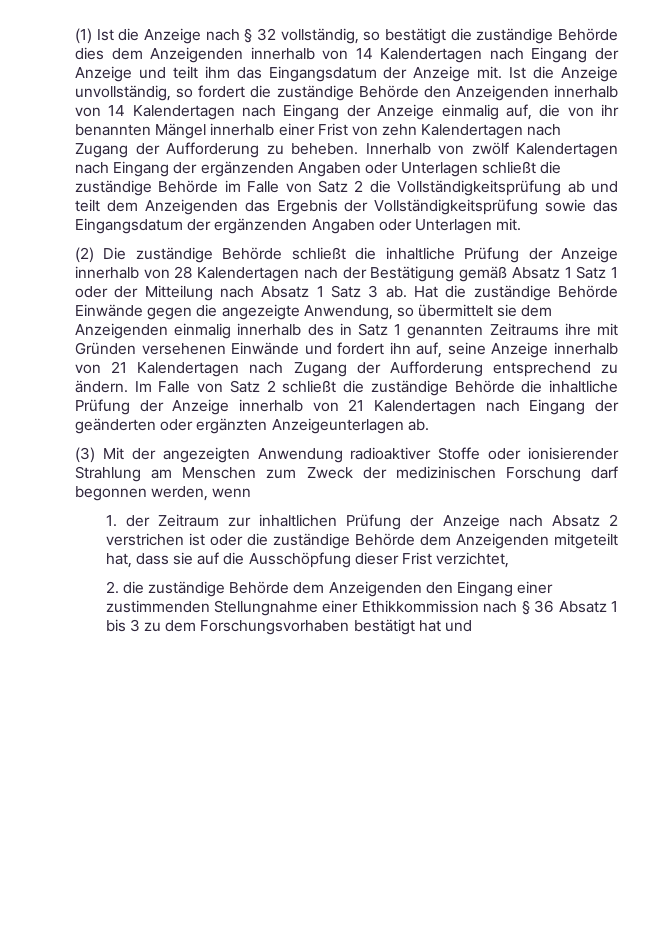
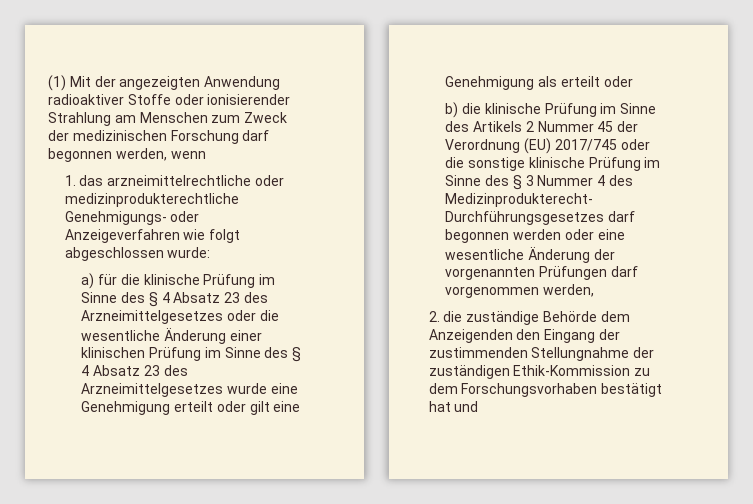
[96,28,618,44] [75,47,619,63] [75,66,618,82] [75,85,618,101] [75,104,620,120] [75,123,562,139] [75,142,618,158] [75,161,562,177] [75,180,618,196] [75,199,618,215] [75,218,522,234] [75,247,618,263] [75,266,619,282] [75,285,618,301] [75,304,553,320] [75,323,618,339] [75,342,618,358] [75,361,618,377] [75,380,619,396] [75,399,619,415] [75,418,429,434] [75,447,95,463] Ist die Anzeige nach § 32 vollständig, so bestätigt die zuständige Behörde dies dem Anzeigenden innerhalb von 14 Kalendertagen nach Eingang der Anzeige und teilt ihm das Eingangsdatum der Anzeige mit. Ist die Anzeige unvollständig, so fordert die zuständige Behörde den Anzeigenden innerhalb von 14 Kalendertagen nach Eingang der Anzeige einmalig auf, die von ihr benannten Mängel innerhalb einer Frist von zehn Kalendertagen nach Zugang der Aufforderung zu beheben. Innerhalb von zwölf Kalendertagen nach Eingang der ergänzenden Angaben oder Unterlagen schließt die zuständige Behörde im Falle von Satz 2 die Vollständigkeitsprüfung ab und teilt dem Anzeigenden das Ergebnis der Vollständigkeitsprüfung sowie das Eingangsdatum der ergänzenden Angaben oder Unterlagen mit. // (2) Die zuständige Behörde schließt die inhaltliche Prüfung der Anzeige innerhalb von 28 Kalendertagen nach der Bestätigung gemäß Absatz 1 Satz 1 oder der Mitteilung nach Absatz 1 Satz 3 ab. Hat die zuständige Behörde Einwände gegen die angezeigte Anwendung, so übermittelt sie dem Anzeigenden einmalig innerhalb des in Satz 1 genannten Zeitraums ihre mit Gründen versehenen Einwände und fordert ihn auf, seine Anzeige innerhalb von 21 Kalendertagen nach Zugang der Aufforderung entsprechend zu ändern. Im Falle von Satz 2 schließt die zuständige Behörde die inhaltliche Prüfung der Anzeige innerhalb von 21 Kalendertagen nach Eingang der geänderten oder ergänzten Anzeigeunterlagen ab. // (3) -> (66, 83) none
[125,514,619,530] [105,533,618,549] [105,552,510,568] der Zeitraum zur inhaltlichen Prüfung der Anzeige nach Absatz 2 verstrichen ist oder die zuständige Behörde dem Anzeigenden mitgeteilt hat, dass sie auf die Ausschöpfung dieser Frist verzichtet, -> [79,175,284,186] [64,193,239,207] [64,211,200,225] [64,229,241,243] [64,247,211,261] [81,273,276,289] [81,292,268,307] [81,310,279,324] [81,327,262,344] [81,347,302,362] [81,365,188,376] [81,383,298,397] [81,401,301,415] [445,76,633,90] [445,102,657,118] [445,121,639,132] [445,138,650,154] [445,157,661,171] [445,175,633,190] [445,193,594,207] [445,211,635,225] [445,229,625,243] [445,246,615,263] [445,266,638,280] [445,284,594,298] das arzneimittelrechtliche oder medizinprodukterechtliche Genehmigungs- oder Anzeigeverfahren wie folgt abgeschlossen wurde: // a) für die klinische Prüfung im Sinne des § 4 Absatz 23 des Arzneimittelgesetzes oder die wesentliche Änderung einer klinischen Prüfung im Sinne des § 4 Absatz 23 des Arzneimittelgesetzes wurde eine Genehmigung erteilt oder gilt eine Genehmigung als erteilt oder // b) die klinische Prüfung im Sinne des Artikels 2 Nummer 45 der Verordnung (EU) 2017/745 oder die sonstige klinische Prüfung im Sinne des § 3 Nummer 4 des Medizinprodukterecht- Durchführungsgesetzes darf begonnen werden oder eine wesentliche Änderung der vorgenannten Prüfungen darf vorgenommen werden,
[517,581,554,594] einer -> [598,329,620,340] der
[322,600,618,615] [105,619,140,632] einer Ethikkommission nach § 36 Absatz 1 bis 3 -> [633,347,655,358] [428,365,631,379] der zuständigen Ethik-Kommission

